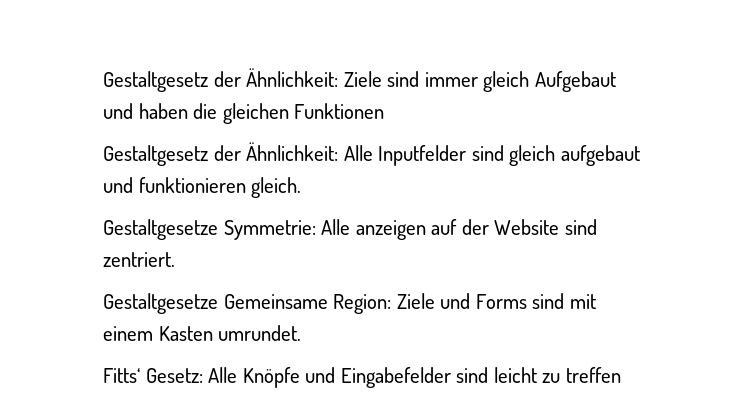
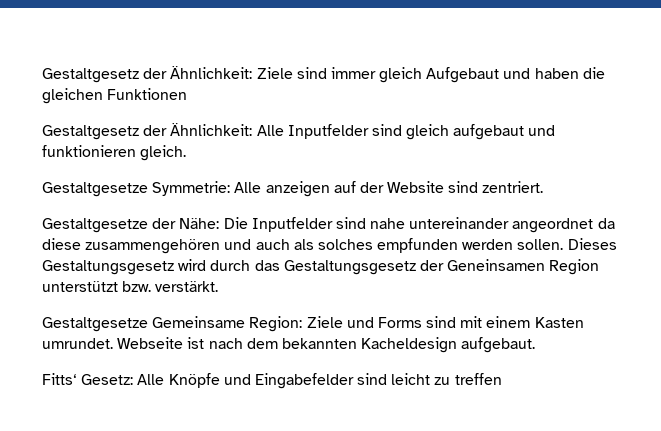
(175, 259) none -> [42,217,615,233] [42,238,617,254] [42,259,600,275] [42,281,219,292] // Gestaltgesetze der Nähe: Die Inputfelder sind nahe untereinander angeordnet da diese zusammengehören und auch als solches empfunden werden sollen. Dieses Gestaltungsgesetz wird durch das Gestaltungsgesetz der Geneinsamen Region unterstützt bzw. verstärkt.
(302, 333) none -> [117,337,536,353] Webseite ist nach dem bekannten Kacheldesign aufgebaut.

